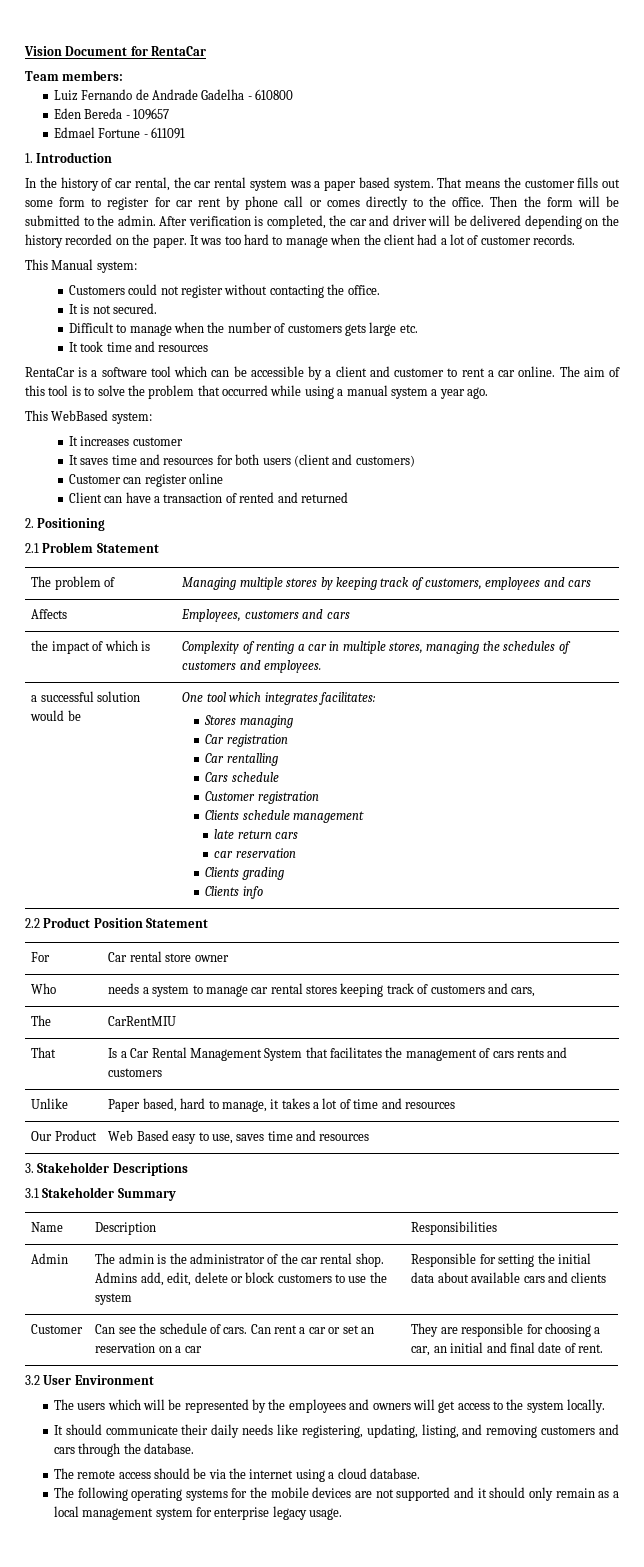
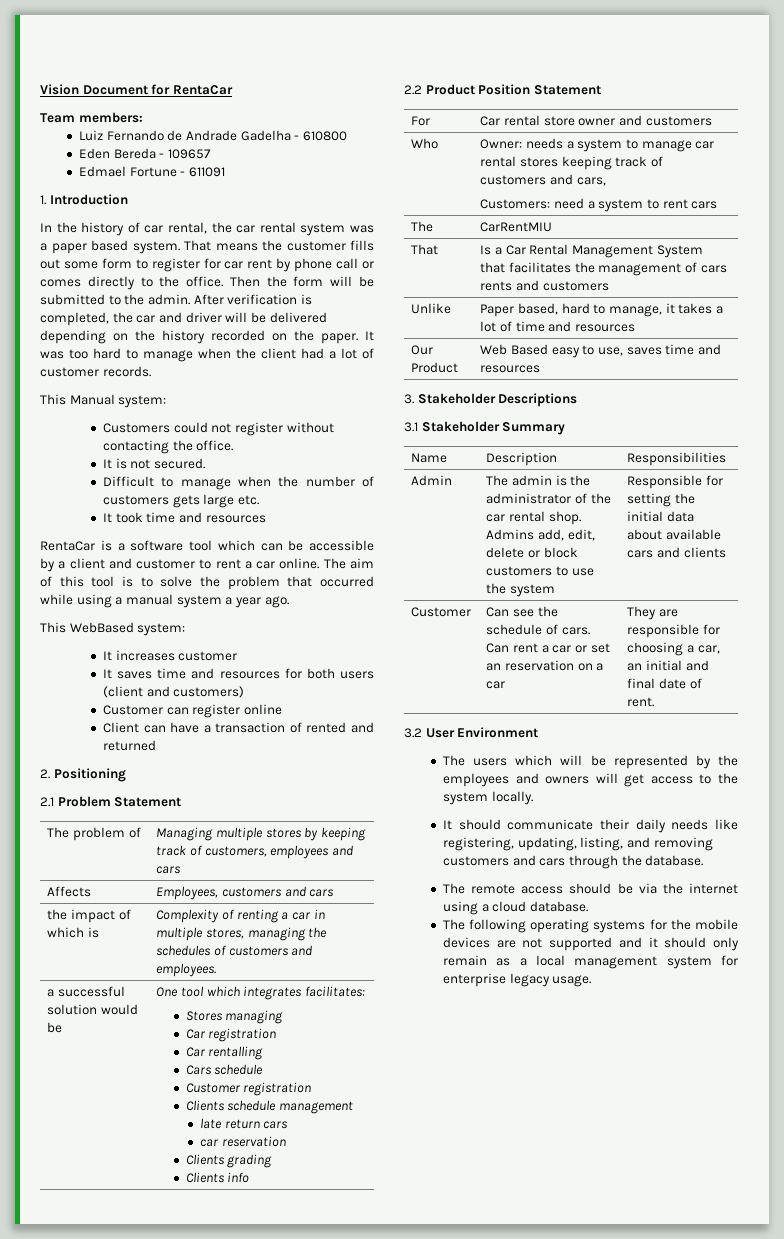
(229, 958) none -> [618,115,712,126] and customers
(57, 988) none -> [480,139,523,149] Owner:
(536, 992) none -> [480,198,718,212] // Customers: need a system to rent cars

